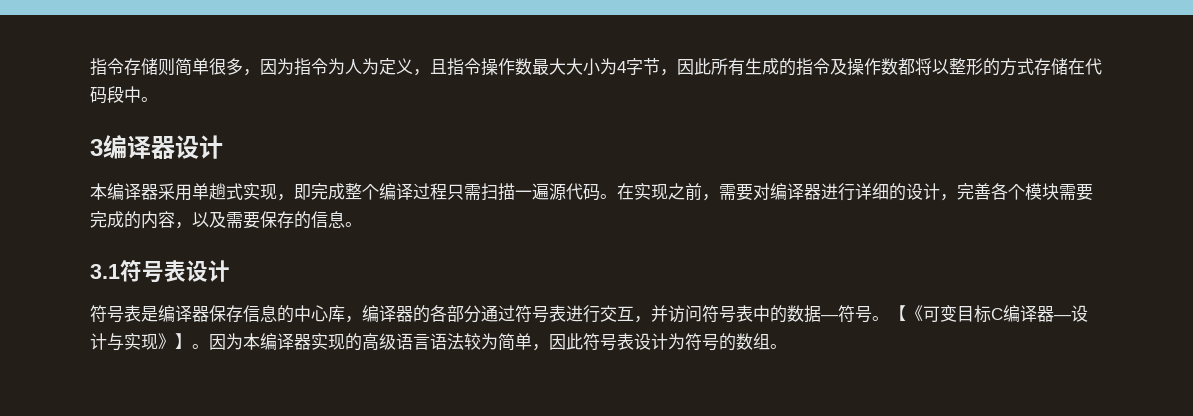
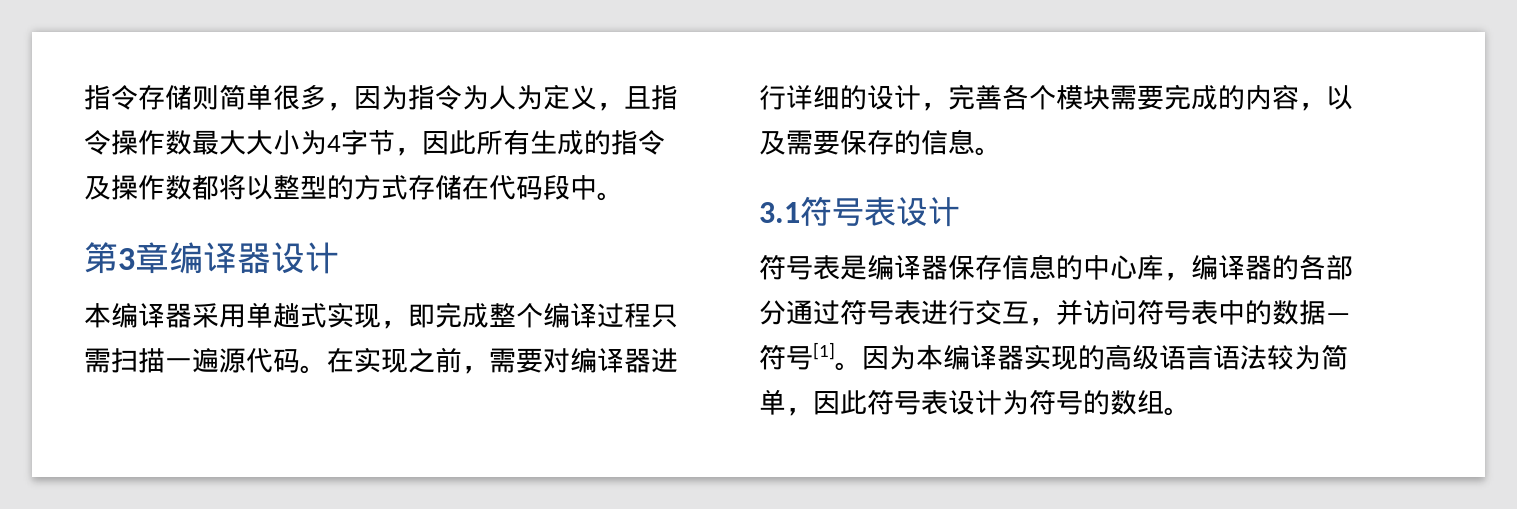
[966,58,983,75] 形 -> [300,175,327,199] 型
[90,139,103,156] 3 -> [84,242,169,274] 第3章
[872,305,1088,323] [90,333,192,351] 。【《可变目标C编译器—设计与实现》】 -> [813,342,835,360] [1]

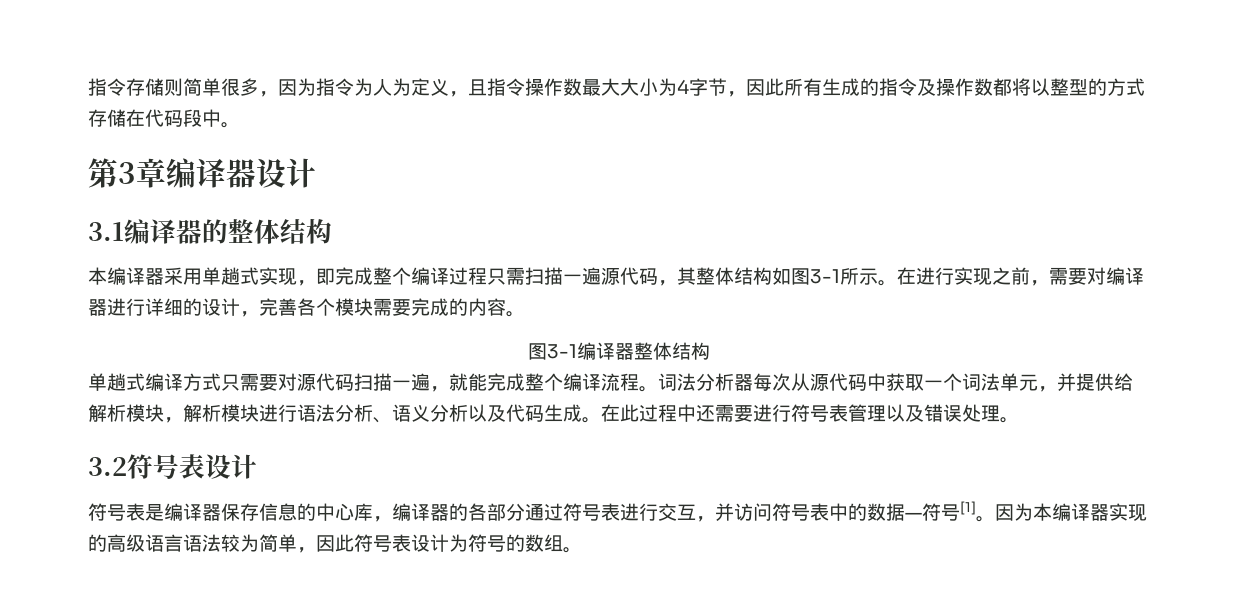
(339, 258) none -> [88,218,332,244] // 3.1编译器的整体结构
[300,348,354,374] 。在 -> [658,267,954,286] ，其整体结构如图3-1所示。在进行
[1299,85,1353,111] [759,129,1002,156] [759,202,800,223] ，以及需要保存的信息。 // 3.1 -> [506,311,525,317] [527,342,710,360] [88,373,1133,392] [88,404,1019,423] [88,457,127,476] 。 // 图3-1编译器整体结构 // 单趟式编译方式只需要对源代码扫描一遍，就能完成整个编译流程。词法分析器每次从源代码中获取一个词法单元，并提供给解析模块，解析模块进行语法分析、语义分析以及代码生成。在此过程中还需要进行符号表管理以及错误处理。 // 3.2

